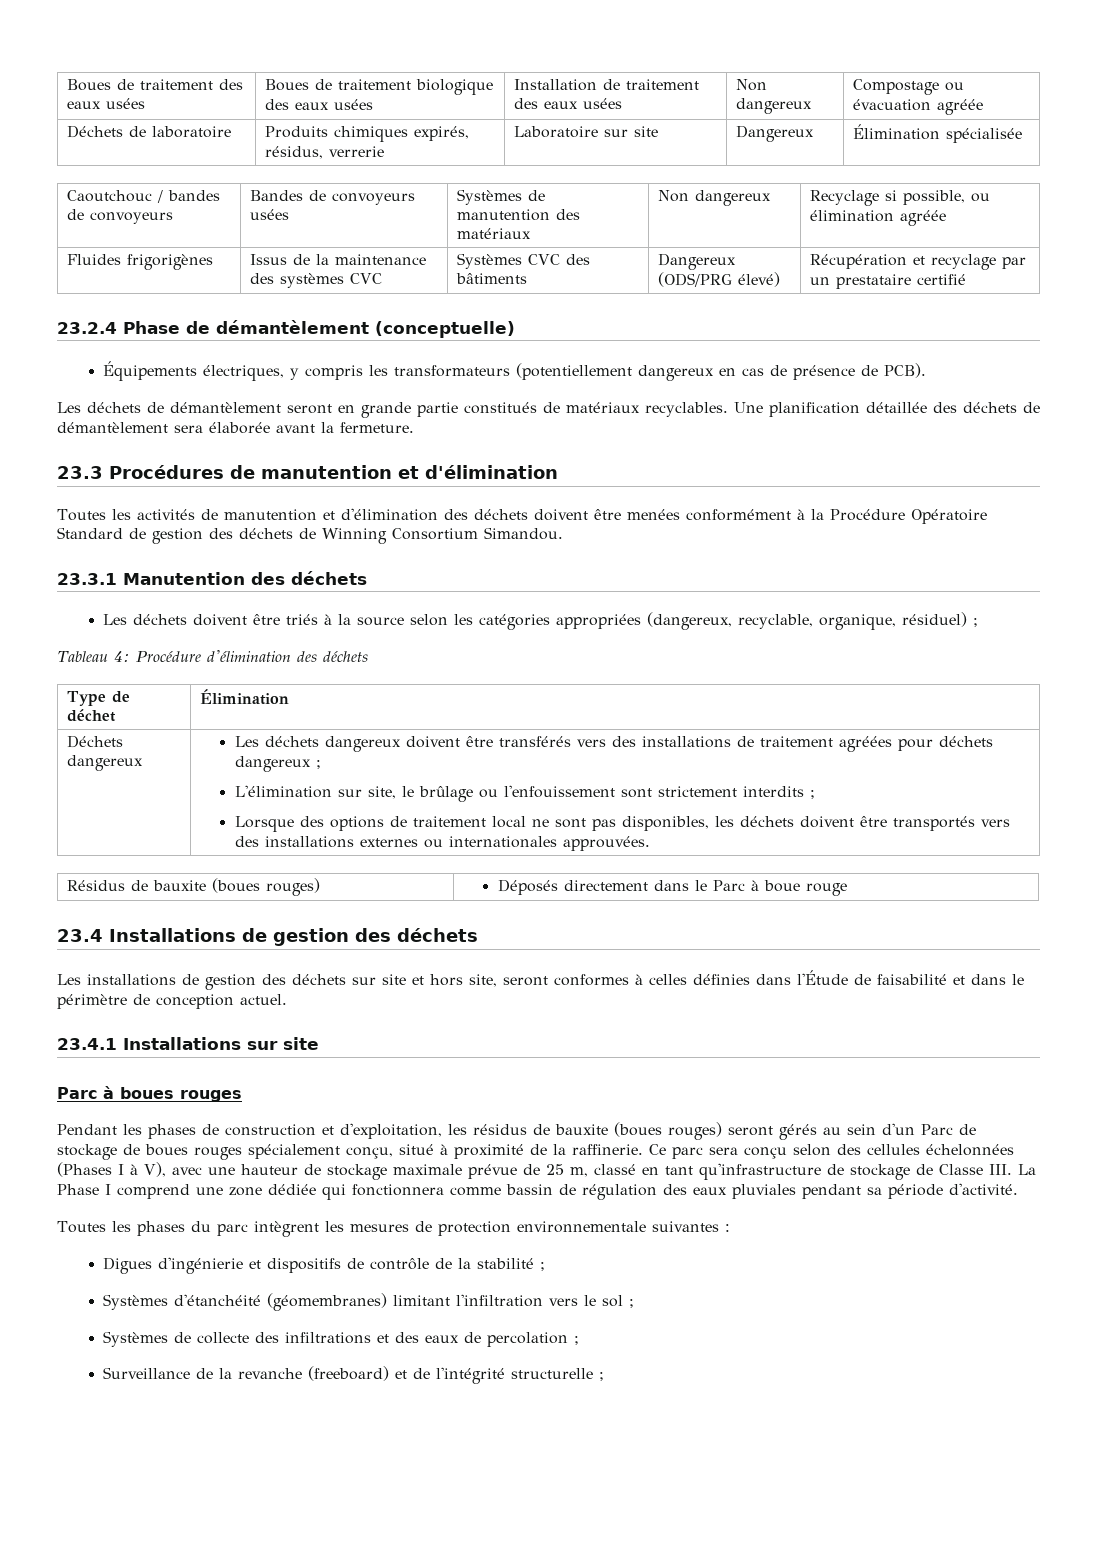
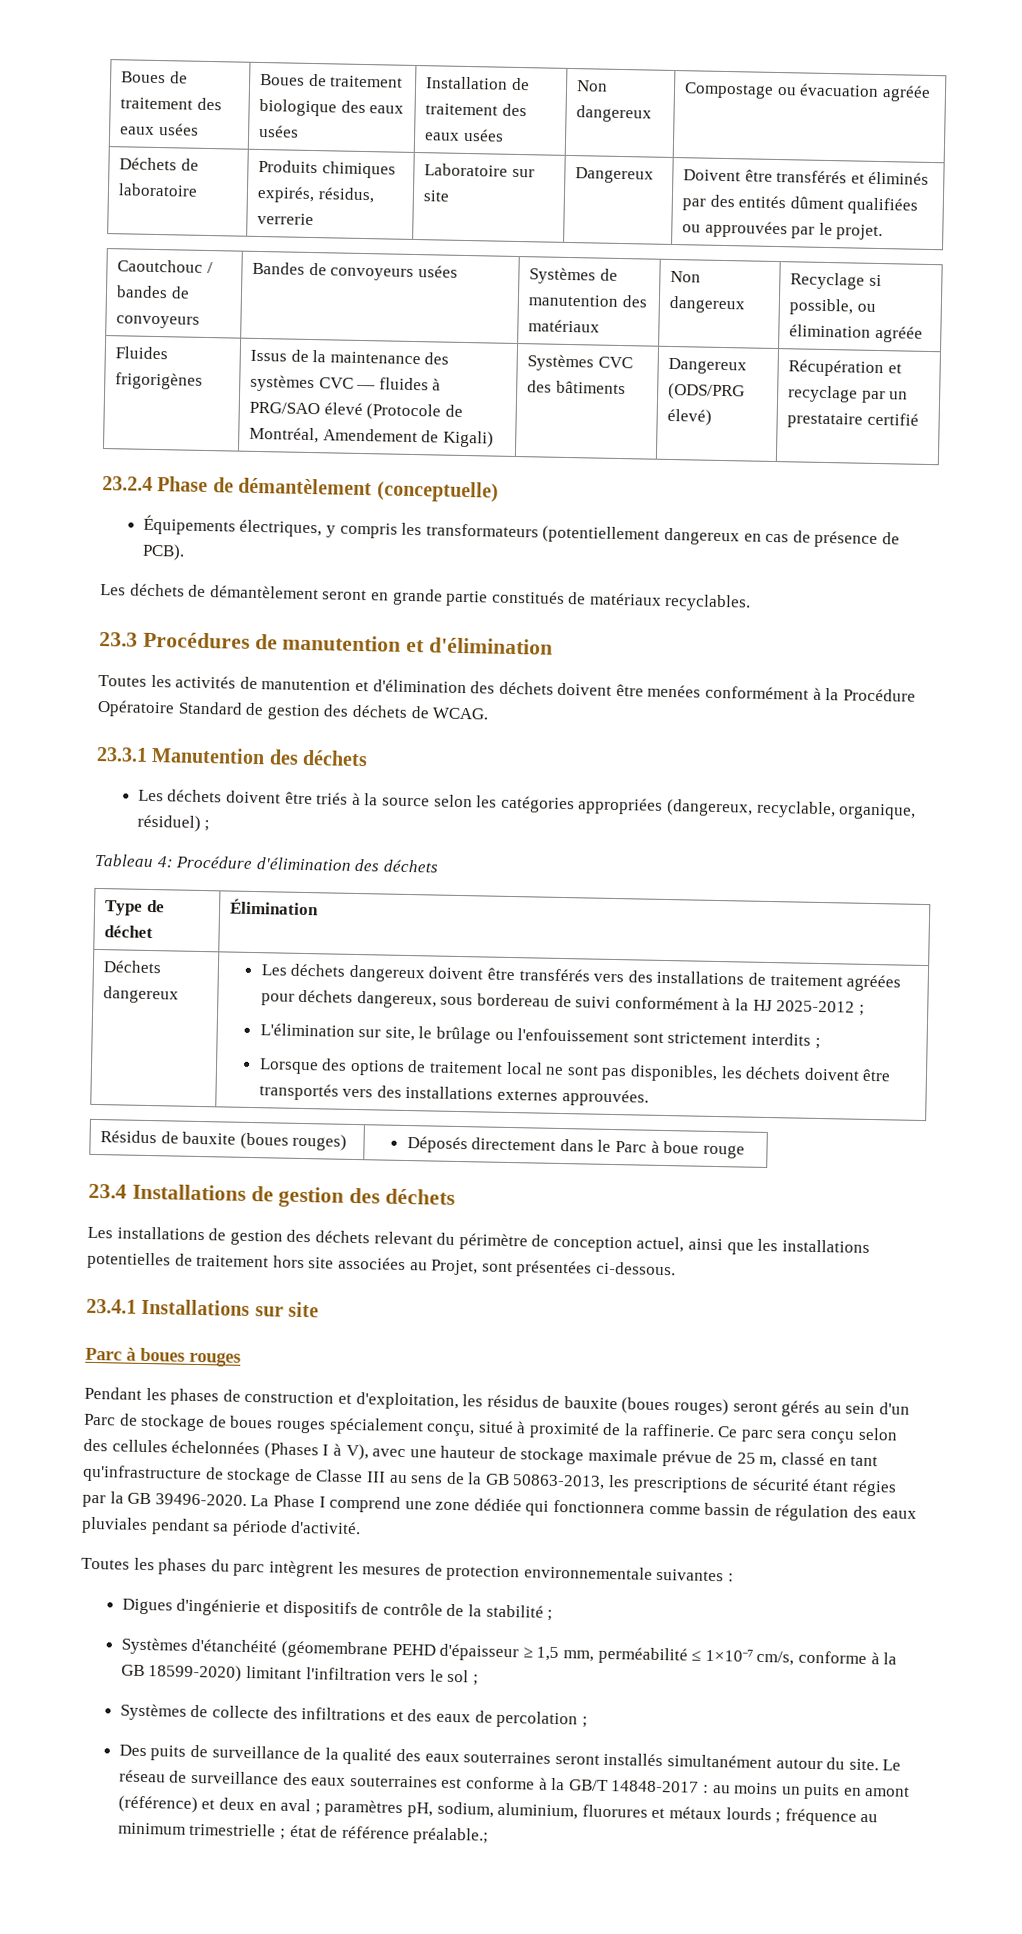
[852,124,1022,143] Élimination spécialisée -> [683,169,930,185] [682,194,919,215] [682,220,884,241] Doivent être transférés et éliminés par des entités dûment qualifiées ou approuvées par le projet.
(382, 278) none -> [356,377,442,391] [249,401,463,421] [249,426,494,448] — fluides à PRG/SAO élevé (Protocole de Montréal, Amendement de Kigali)
[734,402,1040,417] [57,422,414,434] Une planification détaillée des déchets de démantèlement sera élaborée avant la fermeture. -> (752, 602) none
[322,527,563,544] Winning Consortium Simandou. -> [432,707,490,720] WCAG.
[234,756,311,772] dangereux -> [356,991,856,1013] dangereux, sous bordereau de suivi conformément à la HJ 2025-2012
[423,836,557,848] ou internationales -> (558, 1095) none
[352,970,1024,987] [57,994,287,1009] sur site et hors site, seront conformes à celles définies dans l'Étude de faisabilité et dans le périmètre de conception actuel. -> [373,1231,870,1255] [87,1251,676,1278] relevant du périmètre de conception actuel, ainsi que les installations potentielles de traitement hors site associées au Projet, sont présentées ci-dessous.
[989,1164,1012,1175] III. -> [365,1471,898,1497] [82,1491,247,1508] III au sens de la GB 50863-2013, les prescriptions de sécurité étant régies par la GB 39496-2020.
[267,1293,388,1311] (géomembranes) -> [281,1640,898,1666] [120,1664,243,1682] (géomembrane PEHD d'épaisseur ≥ 1,5 mm, perméabilité ≤ 1×10⁻⁷ cm/s, conforme à la GB 18599-2020)
[103,1366,605,1384] Surveillance de la revanche (freeboard) et de l'intégrité structurelle ; -> [118,1744,902,1771] [118,1769,911,1800] [117,1795,879,1826] [117,1822,490,1845] Des puits de surveillance de la qualité des eaux souterraines seront installés simultanément autour du site. Le réseau de surveillance des eaux souterraines est conforme à la GB/T 14848-2017 : au moins un puits en amont (référence) et deux en aval ; paramètres pH, sodium, aluminium, fluorures et métaux lourds ; fréquence au minimum trimestrielle ; état de référence préalable.;

